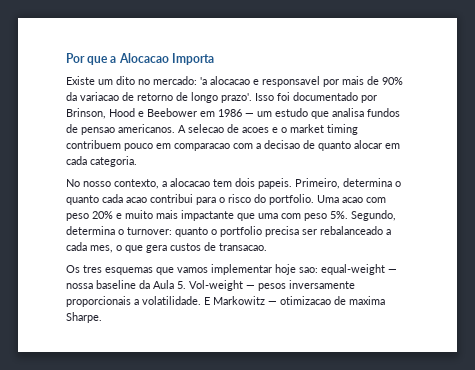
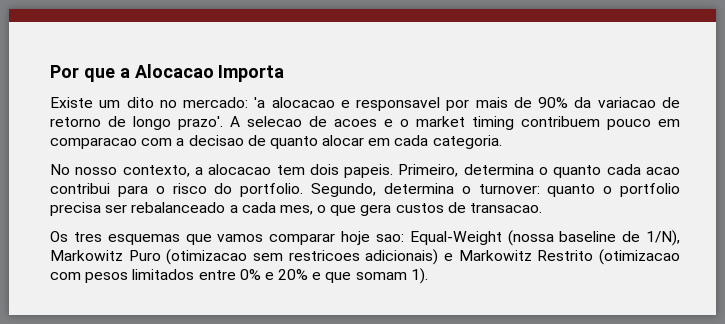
[255,92,377,103] [66,108,400,119] [66,124,175,135] Isso foi documentado por Brinson, Hood e Beebower em 1986 — um estudo que analisa fundos de pensao americanos. -> (223, 123) none
[317,195,386,203] [66,210,348,221] Uma acao com peso 20% e muito mais impactante que uma com peso 5%. -> (304, 190) none
[211,264,272,275] implementar -> [269,233,336,245] comparar
[321,264,397,275] [66,280,355,291] [66,296,385,307] [66,312,102,323] equal-weight — nossa baseline da Aula 5. Vol-weight — pesos inversamente proporcionais a volatilidade. E Markowitz — otimizacao de maxima Sharpe. -> [409,230,680,246] [50,249,681,265] [50,268,428,284] Equal-Weight (nossa baseline de 1/N), Markowitz Puro (otimizacao sem restricoes adicionais) e Markowitz Restrito (otimizacao com pesos limitados entre 0% e 20% e que somam 1).

